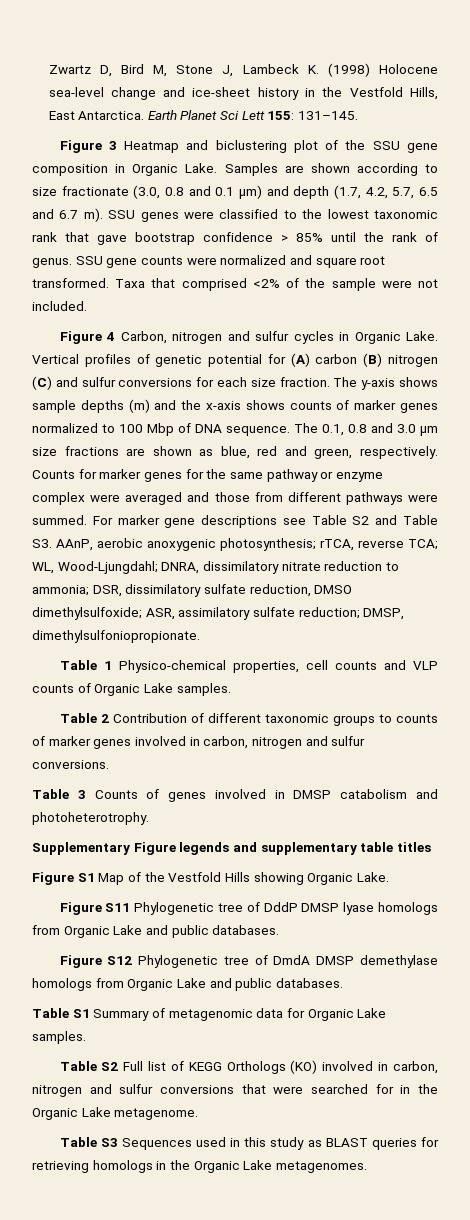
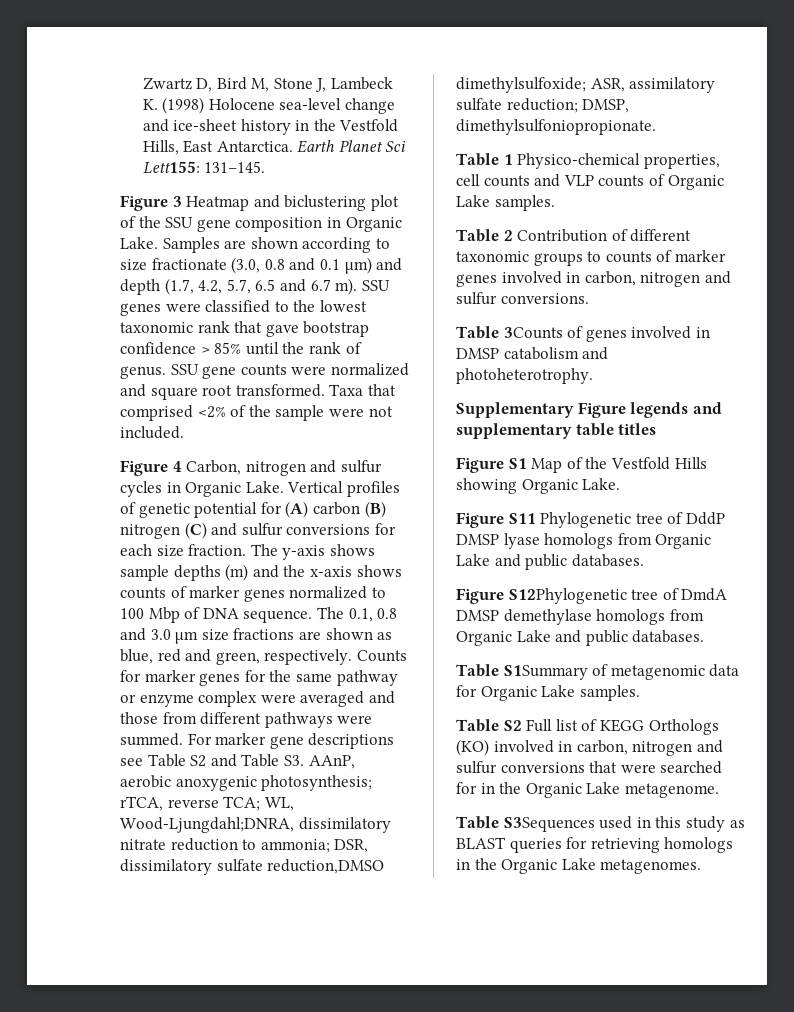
[241,111,295,120] Lett 155: -> [142,161,200,174] Lett155:
[57,561,200,574] Wood-Ljungdahl; DNRA, -> [120,817,294,833] Wood-Ljungdahl;DNRA,
[249,584,353,597] reduction, DMSO -> [267,859,385,874] reduction,DMSO
[77,790,138,799] 3 Counts -> [503,327,563,339] 3Counts
[107,955,219,968] S12 Phylogenetic -> [508,588,627,604] S12Phylogenetic
[72,1009,150,1021] S1 Summary -> [503,665,588,680] S1Summary
[100,1138,192,1150] S3 Sequences -> [503,817,595,832] S3Sequences

